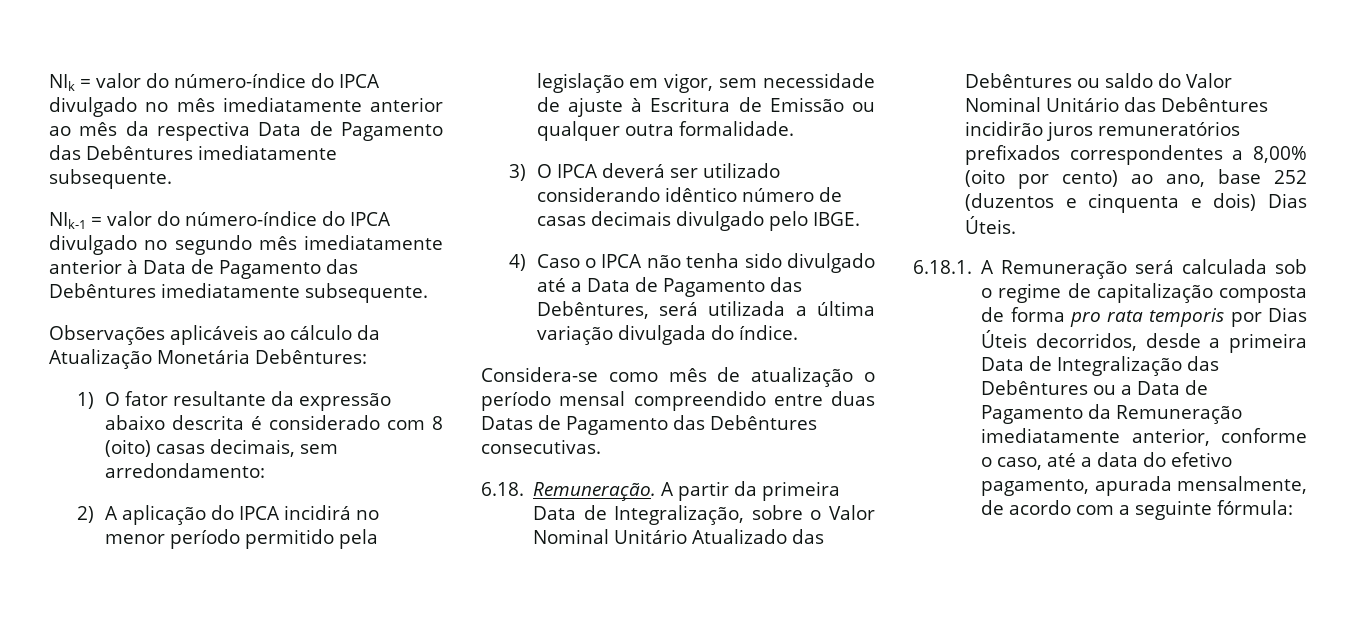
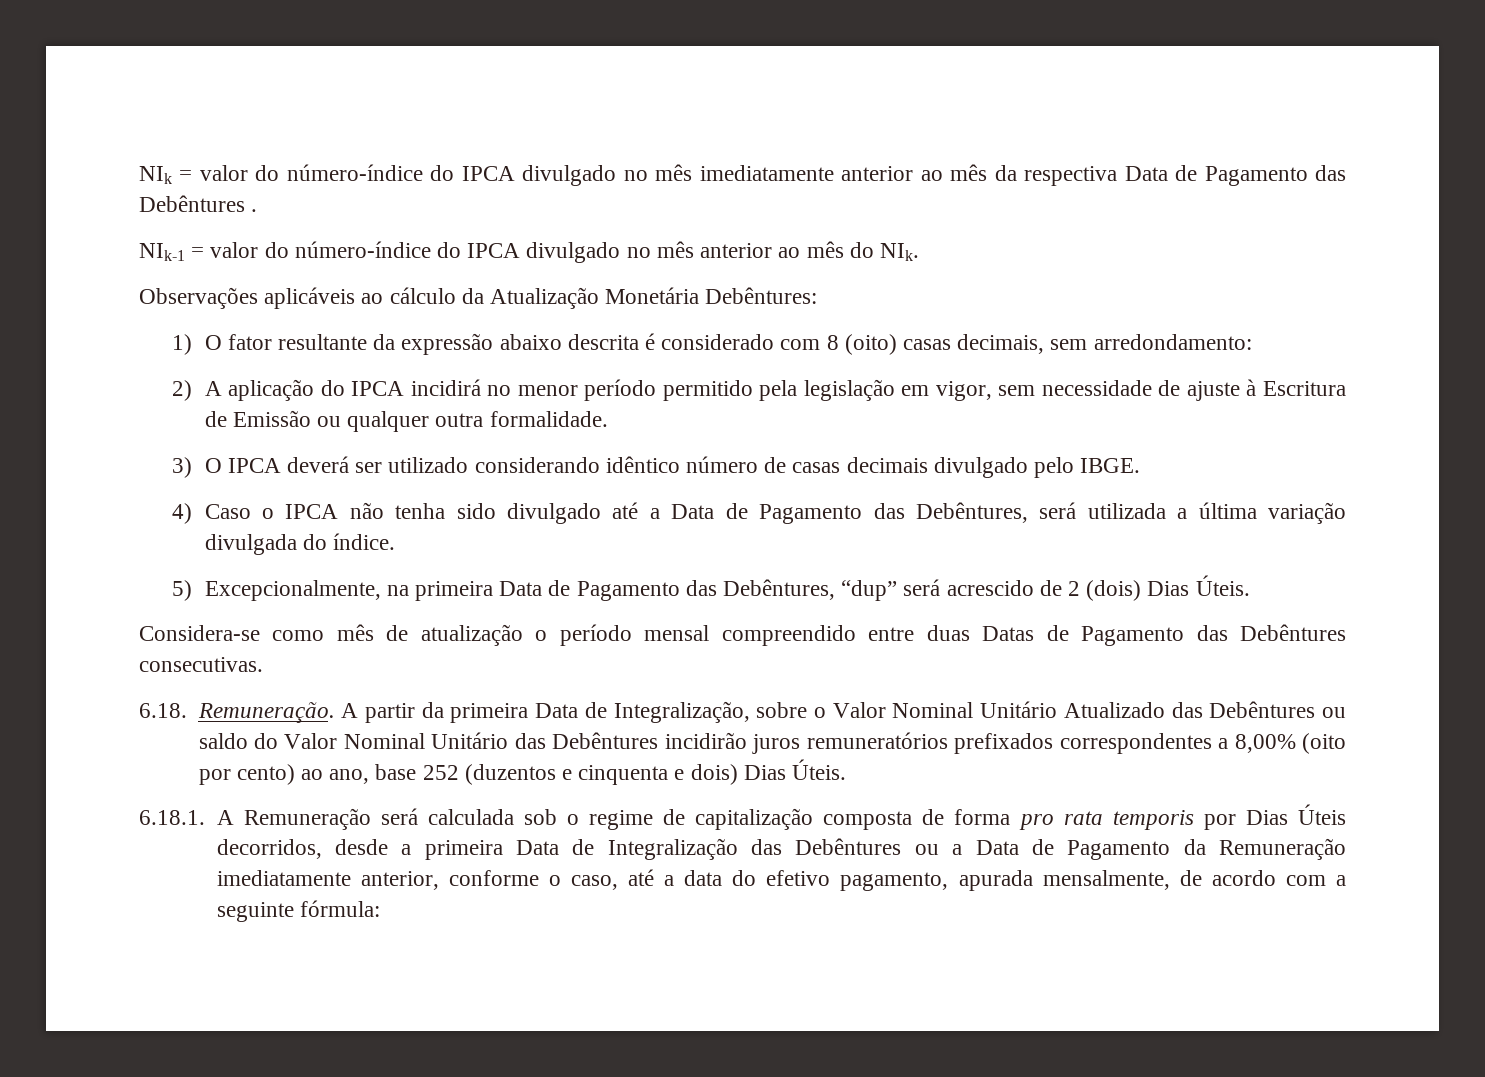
[198,145,337,160] [49,169,172,189] imediatamente subsequente. -> [251,209,258,212] .
[174,235,443,255] [49,259,358,279] [49,283,428,303] segundo mês imediatamente anterior à Data de Pagamento das Debêntures imediatamente subsequente. -> [656,241,919,261] mês anterior ao mês do NIk.
(798, 332) none -> [171,575,1250,601] // 5) Excepcionalmente, na primeira Data de Pagamento das Debêntures, “dup” será acrescido de 2 (dois) Dias Úteis.

